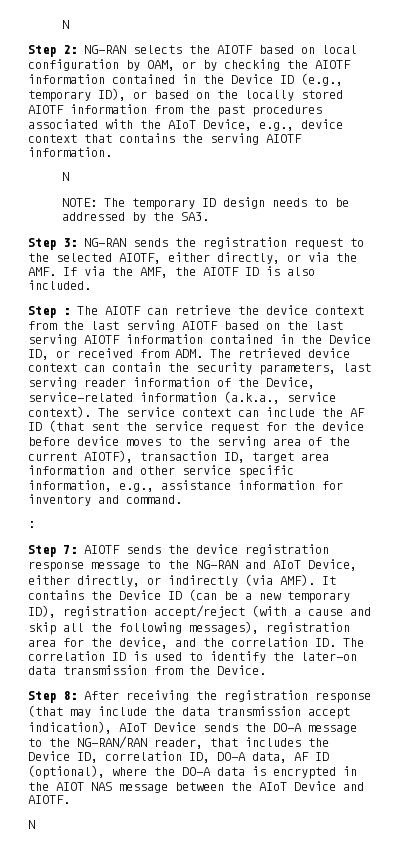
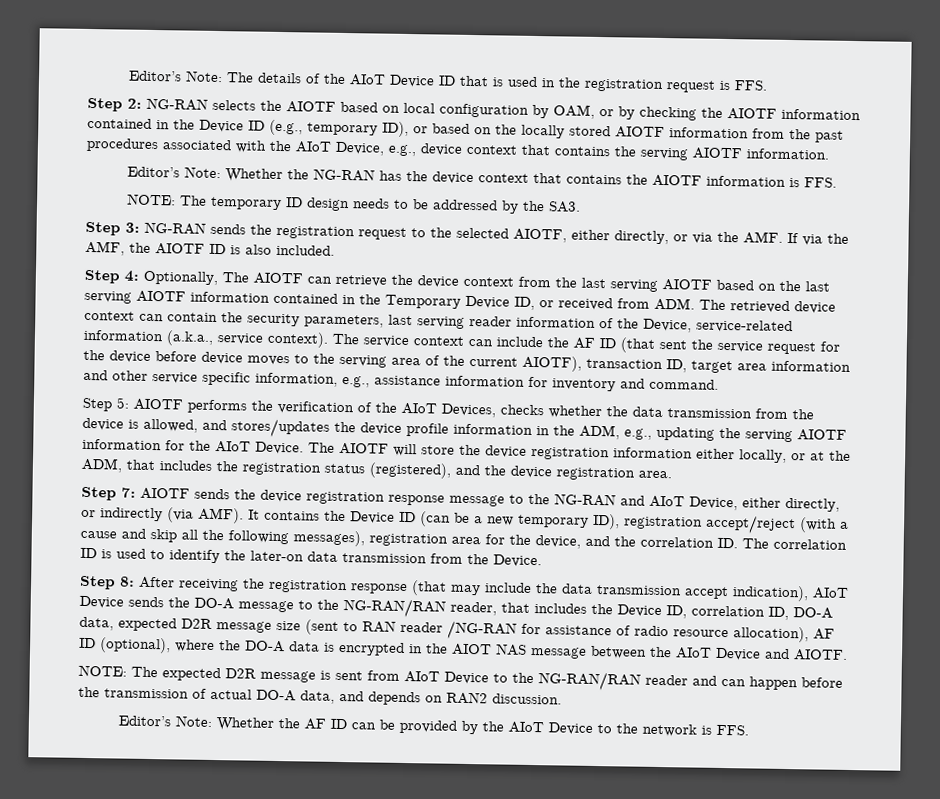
[61,20,69,29] N -> [128,70,769,93] Editor’s Note: The details of the AIoT Device ID that is used in the registration request is FFS.
[61,172,69,181] N -> [127,166,838,188] Editor’s Note: Whether the NG-RAN has the device context that contains the AIOTF information is FFS.
[63,308,70,315] : -> [124,270,218,286] 4: Optionally,
(322, 339) none -> [385,294,461,309] Temporary
[28,521,35,528] : -> [82,397,814,420] [82,417,847,443] [82,438,851,463] [81,457,672,481] Step 5: AIOTF performs the verification of the AIoT Devices, checks whether the data transmission from the device is allowed, and stores/updates the device profile information in the ADM, e.g., updating the serving AIOTF information for the AIoT Device. The AIOTF will store the device registration information either locally, or at the ADM, that includes the registration status (registered), and the device registration area.
(287, 757) none -> [118,617,809,643] expected D2R message size (sent to RAN reader /NG-RAN for assistance of radio resource allocation),
[28,820,35,829] N -> [78,664,843,691] [78,686,562,706] [118,715,750,737] NOTE: The expected D2R message is sent from AIoT Device to the NG-RAN/RAN reader and can happen before the transmission of actual DO-A data, and depends on RAN2 discussion. // Editor’s Note: Whether the AF ID can be provided by the AIoT Device to the network is FFS.

